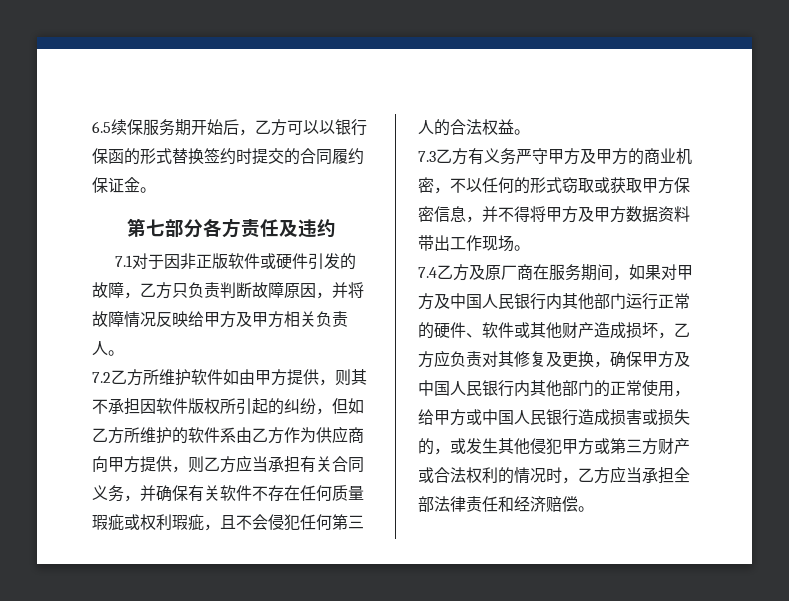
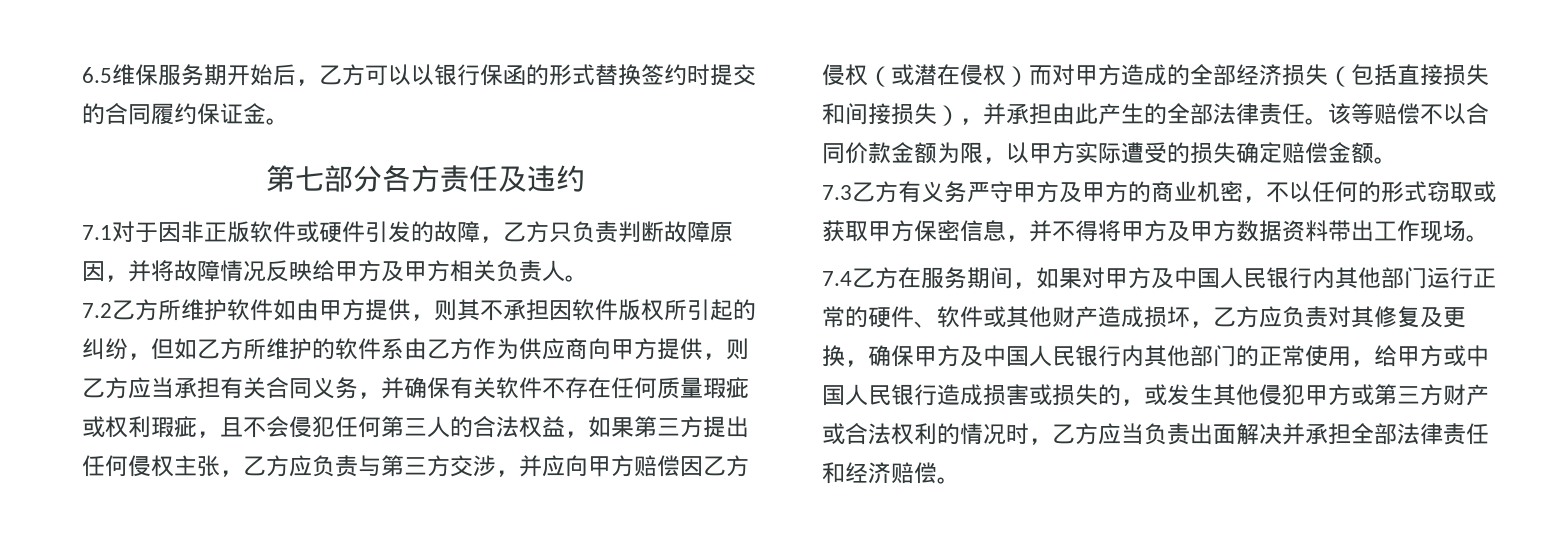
[111,119,127,135] 续 -> [112,64,135,86] 维
(514, 127) none -> [565,416,749,438] [82,455,749,477] [822,64,1489,87] [822,103,1489,126] [822,142,1374,164] ，如果第三方提出任何侵权主张，乙方应负责与第三方交涉，并应向甲方赔偿因乙方侵权（或潜在侵权）而对甲方造成的全部经济损失（包括直接损失和间接损失），并承担由此产生的全部法律责任。该等赔偿不以合同价款金额为限，以甲方实际遭受的损失确定赔偿金额
[469,264,533,280] 及原厂商 -> (898, 278) none
(642, 475) none -> [1144,423,1305,445] 负责出面解决并

